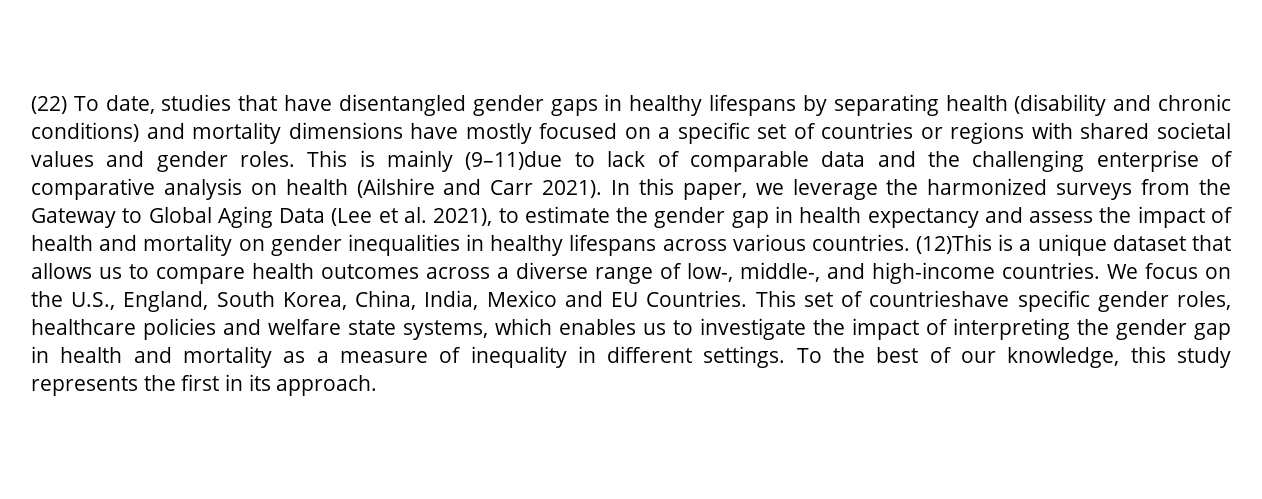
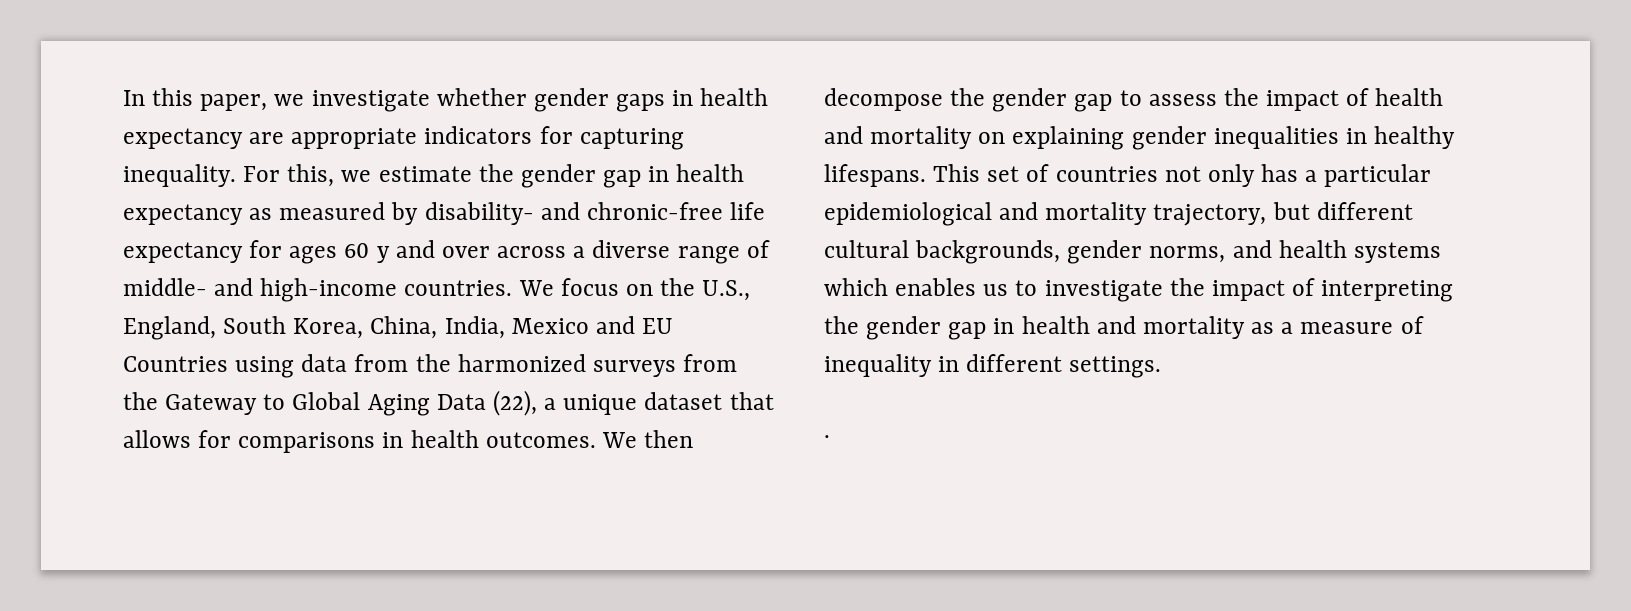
[31,94,1231,116] [31,122,1231,144] [31,150,1233,172] [31,178,1231,200] [31,206,519,228] (22) To date, studies that have disentangled gender gaps in healthy lifespans by separating health (disability and chronic conditions) and mortality dimensions have mostly focused on a specific set of countries or regions with shared societal values and gender roles. This is mainly (9–11)due to lack of comparable data and the challenging enterprise of comparative analysis on health (Ailshire and Carr 2021). In this paper, we leverage the harmonized surveys from the Gateway to Global Aging Data (Lee et al. 2021), to -> [123,88,769,112] [123,126,684,150] [123,164,372,187] In this paper, we investigate whether gender gaps in health expectancy are appropriate indicators for capturing inequality. For this, we
[984,206,1233,228] [31,234,1231,256] [31,263,419,284] and assess the impact of health and mortality on gender inequalities in healthy lifespans across various countries. (12)This is a unique dataset that allows us to compare health outcomes -> [249,202,766,225] [123,240,490,264] as measured by disability- and chronic-free life expectancy for ages 60 y and over
[687,262,820,282] low-, middle-, -> [123,278,207,296] middle-
[646,290,1231,312] [31,318,488,340] Countries. This set of countrieshave specific gender roles, healthcare policies and welfare state systems, -> [123,354,738,378] [123,390,774,416] [123,430,694,453] [824,88,1444,112] [824,126,1456,150] [824,164,1432,187] [824,202,1413,226] [824,240,1441,264] Countries using data from the harmonized surveys from the Gateway to Global Aging Data (22), a unique dataset that allows for comparisons in health outcomes. We then decompose the gender gap to assess the impact of health and mortality on explaining gender inequalities in healthy lifespans. This set of countries not only has a particular epidemiological and mortality trajectory, but different cultural backgrounds, gender norms, and health systems
[796,346,1232,368] [31,374,378,396] To the best of our knowledge, this study represents the first in its approach. -> [824,435,830,438] // .

